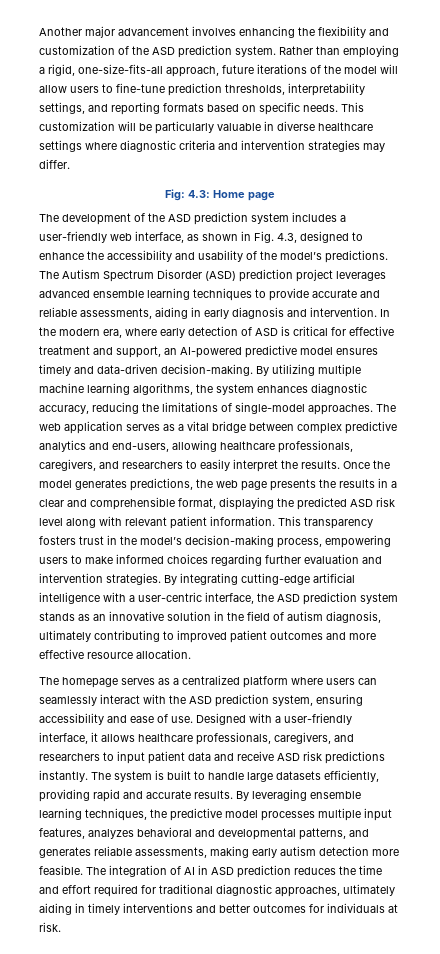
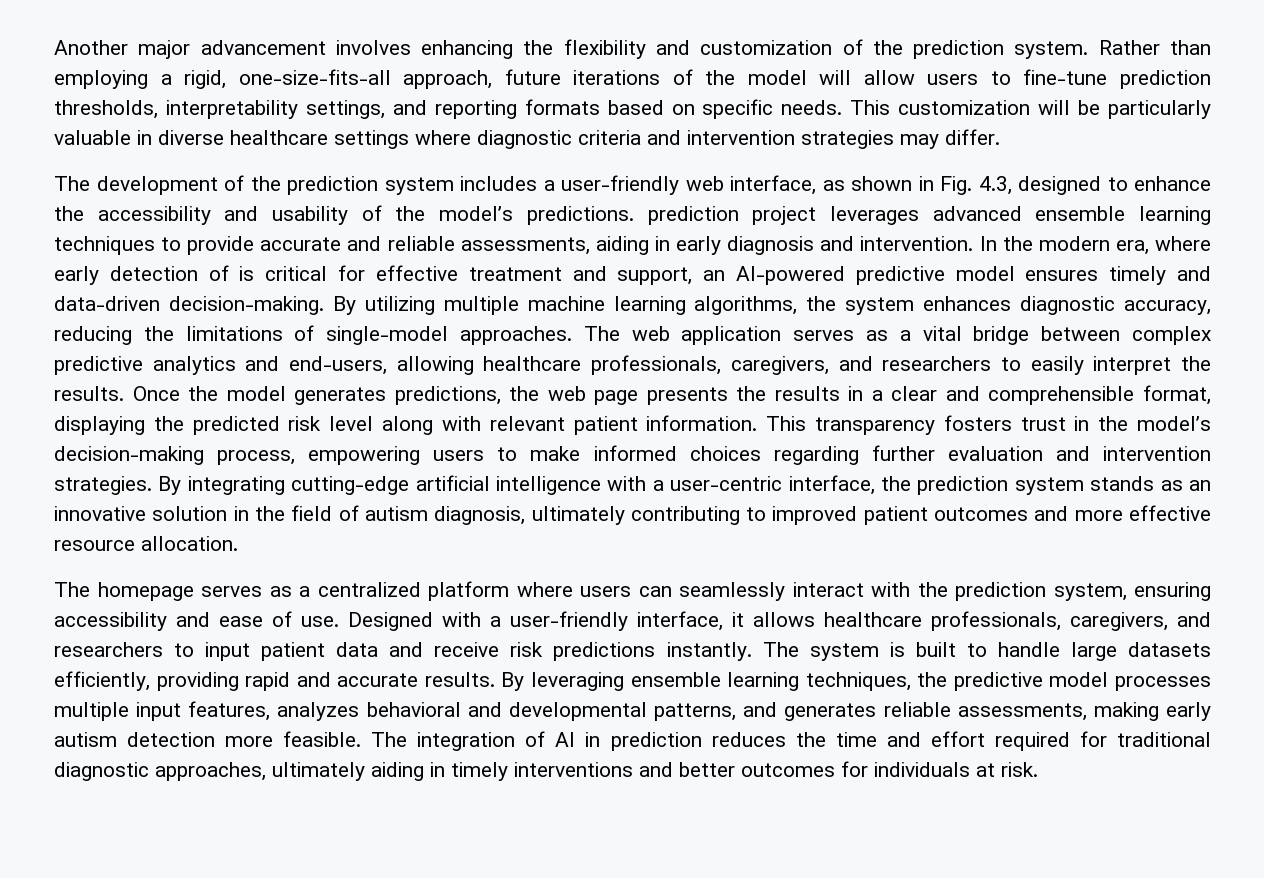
[152,47,175,55] ASD -> (903, 47) none
[165,189,275,201] // Fig: 4.3: Home page -> (1000, 137) none
[168,214,191,222] ASD -> (281, 183) none
[39,269,236,282] The Autism Spectrum Disorder (ASD) -> (634, 215) none
[255,328,278,336] ASD -> (229, 273) none
[350,499,373,507] ASD -> (280, 425) none
[277,594,300,602] ASD -> (911, 483) none
[189,696,212,704] ASD -> (948, 589) none
[277,753,300,761] ASD -> (500, 649) none
[211,867,234,875] ASD -> (601, 739) none

